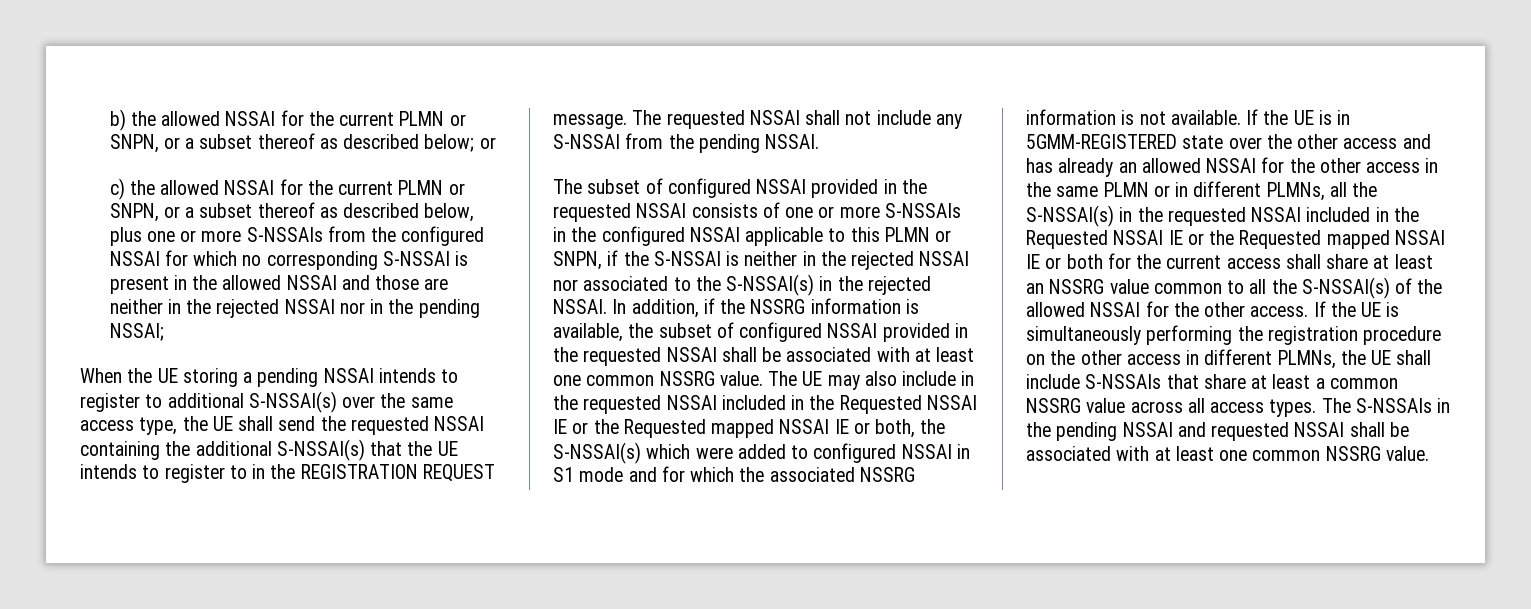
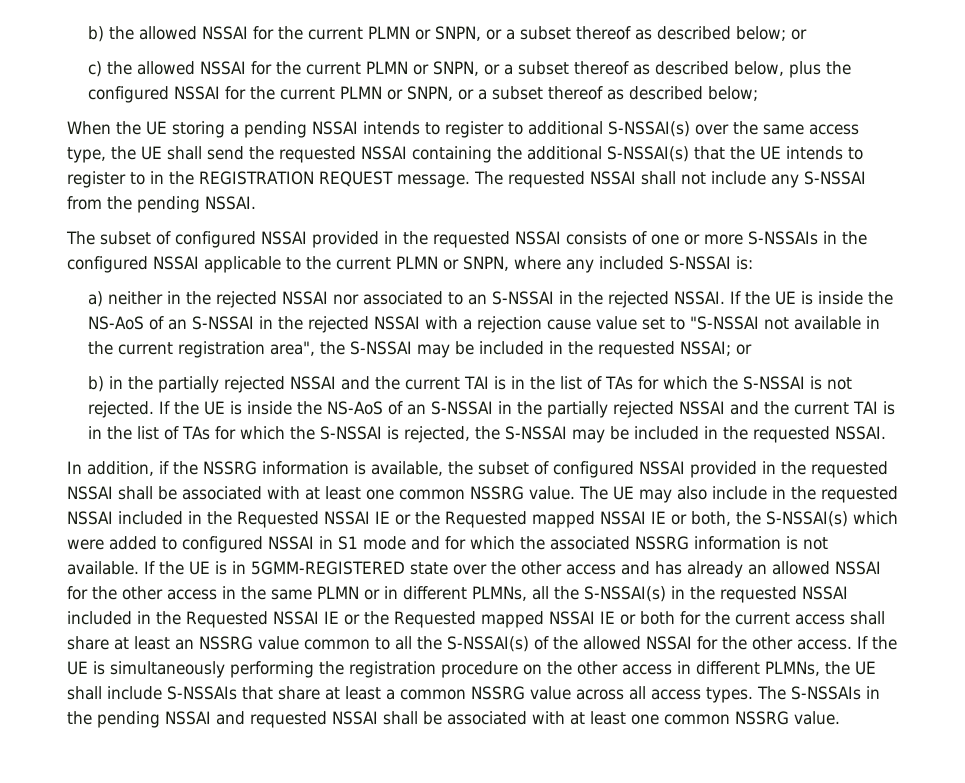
[146,226,485,246] [109,250,469,270] [109,275,449,294] [109,299,480,318] [109,323,164,341] one or more S-NSSAIs from the configured NSSAI for which no corresponding S-NSSAI is present in the allowed NSSAI and those are neither in the rejected NSSAI nor in the pending NSSAI; -> [826,61,852,75] [88,86,759,103] the configured NSSAI for the current PLMN or SNPN, or a subset thereof as described below;
[850,227,952,242] [553,250,740,270] this PLMN or SNPN, if the S-NSSAI is -> [306,256,753,273] [88,291,104,307] the current PLMN or SNPN, where any included S-NSSAI is: // a)
[695,274,815,296] the S-NSSAI(s) -> [468,291,555,305] an S-NSSAI
(607, 306) none -> [730,291,894,305] [88,316,881,333] [88,341,753,358] [88,376,853,393] [88,401,896,418] [88,426,887,443] If the UE is inside the NS-AoS of an S-NSSAI in the rejected NSSAI with a rejection cause value set to "S-NSSAI not available in the current registration area", the S-NSSAI may be included in the requested NSSAI; or // b) in the partially rejected NSSAI and the current TAI is in the list of TAs for which the S-NSSAI is not rejected. If the UE is inside the NS-AoS of an S-NSSAI in the partially rejected NSSAI and the current TAI is in the list of TAs for which the S-NSSAI is rejected, the S-NSSAI may be included in the requested NSSAI. //

